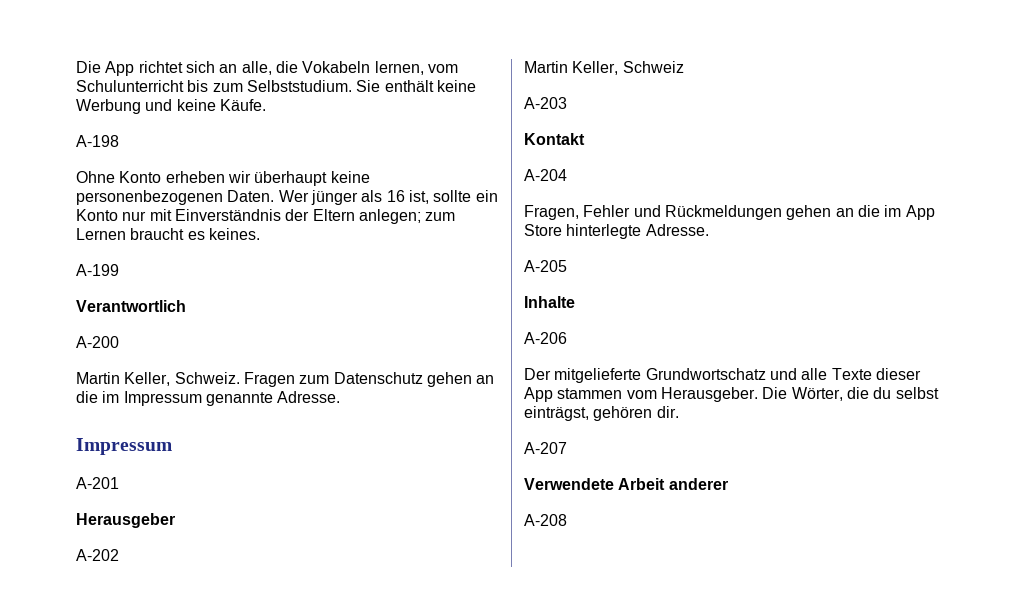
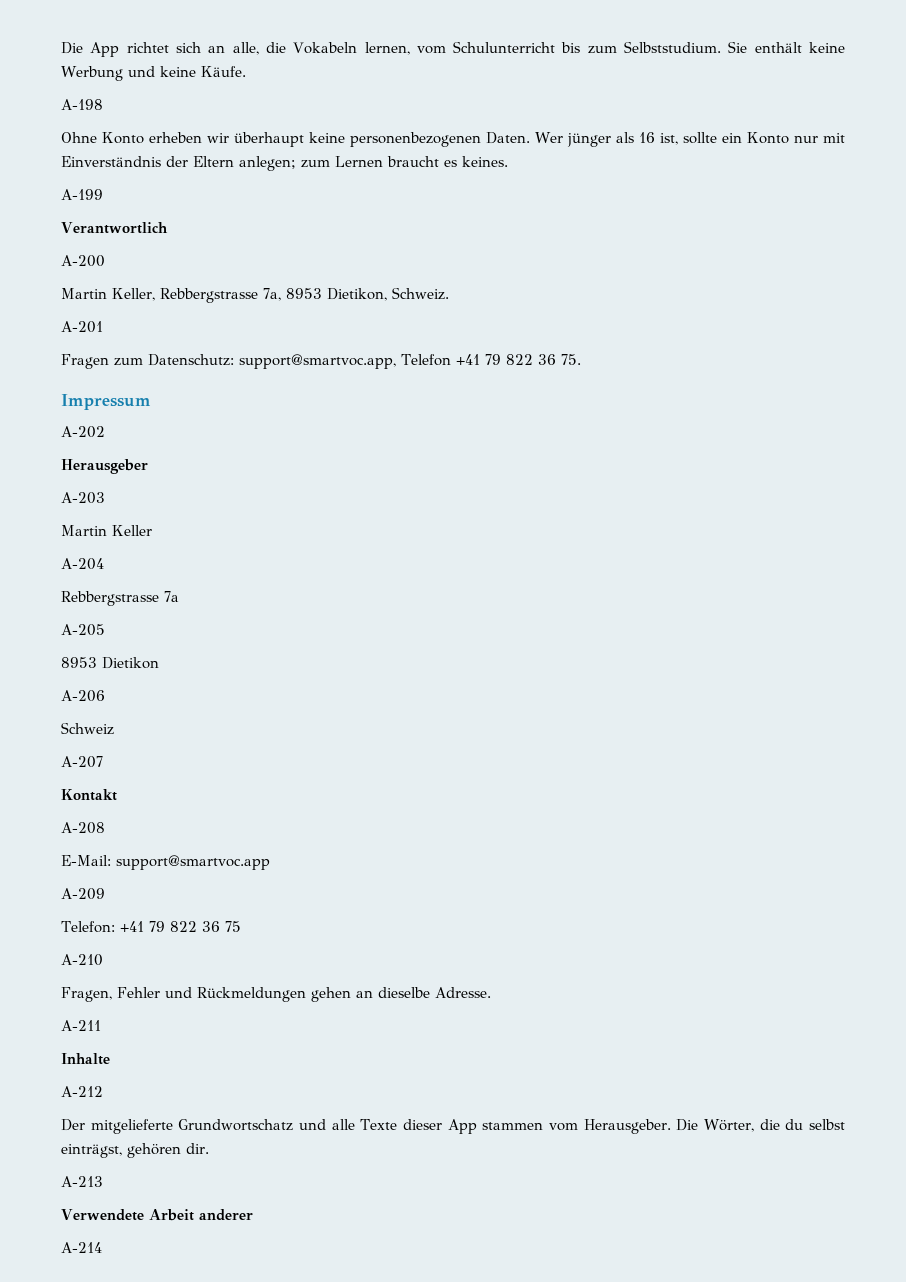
(171, 379) none -> [160,288,387,303] Rebbergstrasse 7a, 8953 Dietikon,
(240, 378) none -> [61,321,103,333] // A-201 //
[333,372,495,387] [76,391,341,406] Datenschutz gehen an die im Impressum genannte Adresse. -> [148,354,581,369] Datenschutz: support@smartvoc.app, Telefon +41 79 822 36 75.
[76,477,119,489] A-201 -> [61,426,105,438] A-202
[76,549,119,561] [524,61,619,75] A-202 // Martin Keller, -> [61,492,105,504] [61,525,152,536] [61,558,104,570] [61,591,179,606] [61,624,105,636] [61,657,159,669] [61,690,105,702] A-203 // Martin Keller // A-204 // Rebbergstrasse 7a // A-205 // 8953 Dietikon // A-206 //
[524,97,567,109] A-203 -> [61,756,103,768] A-207
[524,169,567,181] A-204 -> [61,822,105,834] [61,855,270,870] [61,888,105,900] [61,921,241,933] [61,954,103,966] A-208 // E-Mail: support@smartvoc.app // A-209 // Telefon: +41 79 822 36 75 // A-210
[857,205,935,220] [524,224,709,239] [524,260,567,272] die im App Store hinterlegte Adresse. // A-205 -> [378,987,491,998] [61,1020,101,1031] dieselbe Adresse. // A-211
[524,332,567,344] A-206 -> [61,1086,103,1097] A-212
[524,442,567,454] A-207 -> [61,1176,103,1187] A-213
[524,514,567,526] A-208 -> [61,1242,102,1253] A-214

